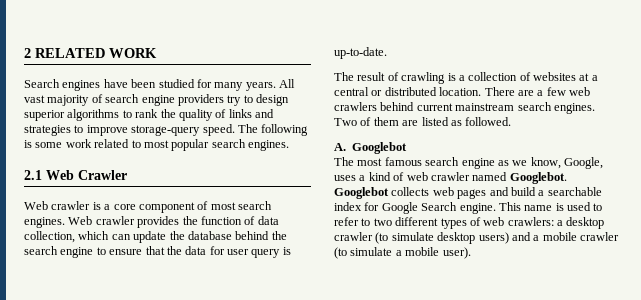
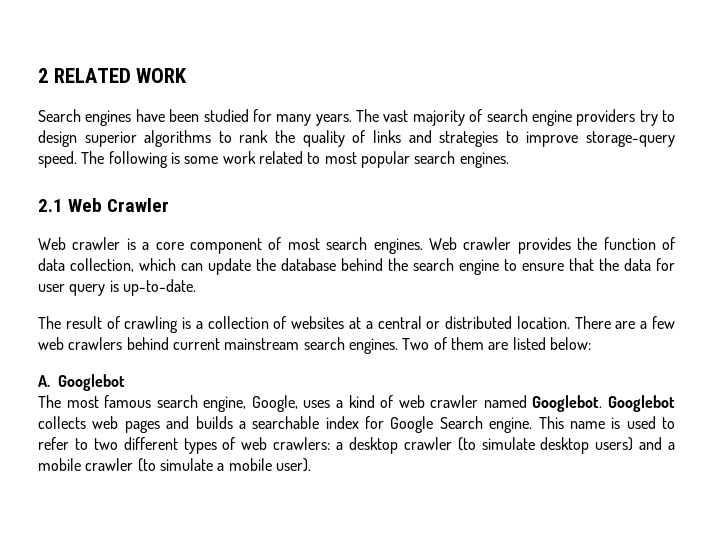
[279,79,295,88] All -> [356,109,379,122] The
[450,117,512,126] as followed. -> [549,337,591,350] below:
[461,157,561,169] engine as we know, -> [203,396,247,412] engine,
[510,187,536,196] build -> [195,416,233,429] builds

